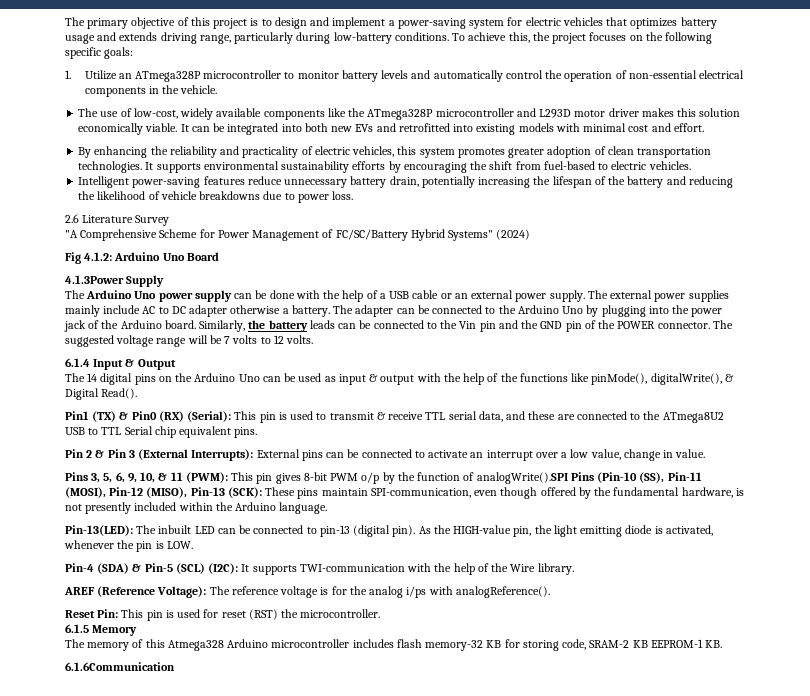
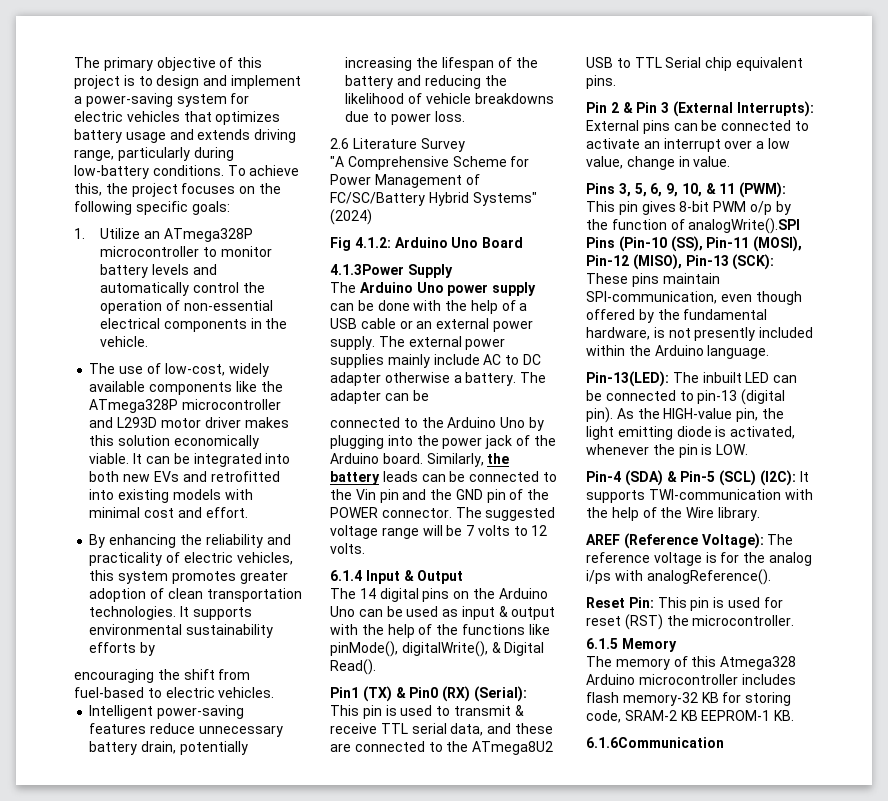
(401, 167) none -> (156, 649) //
(430, 309) none -> (429, 395) //

